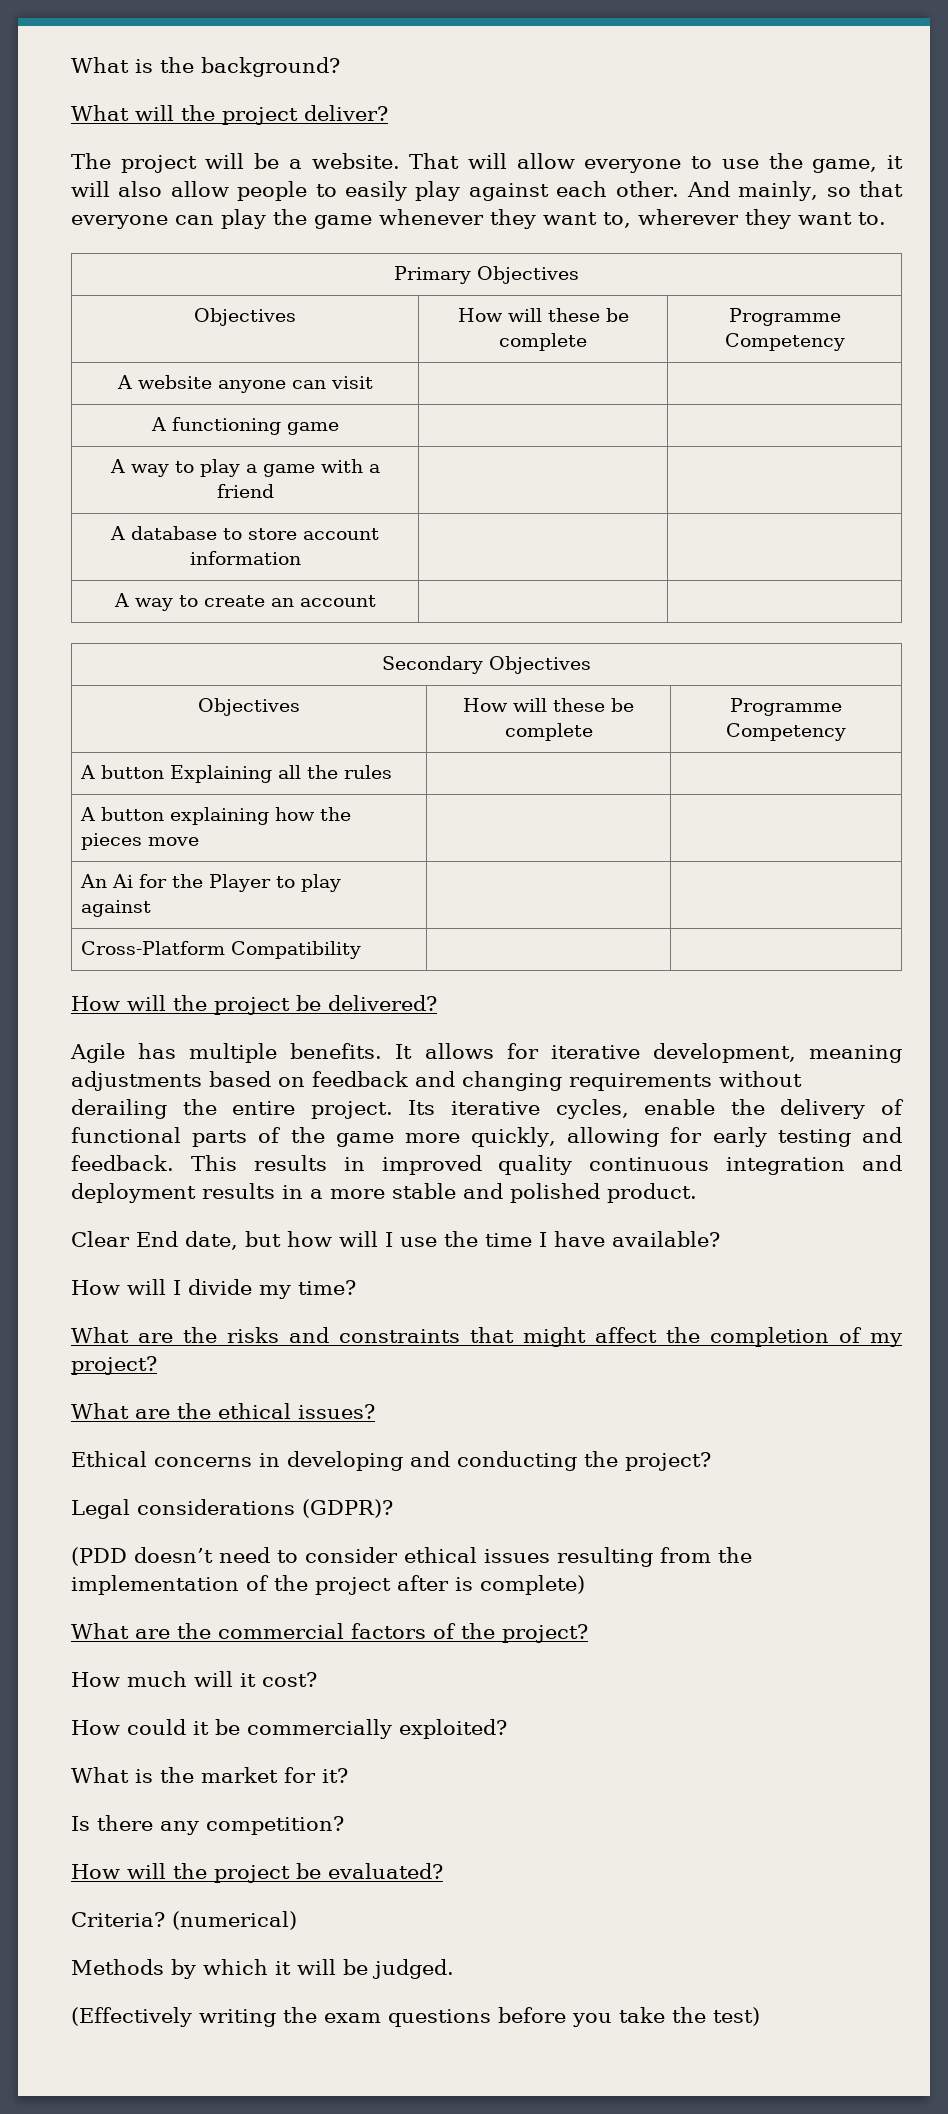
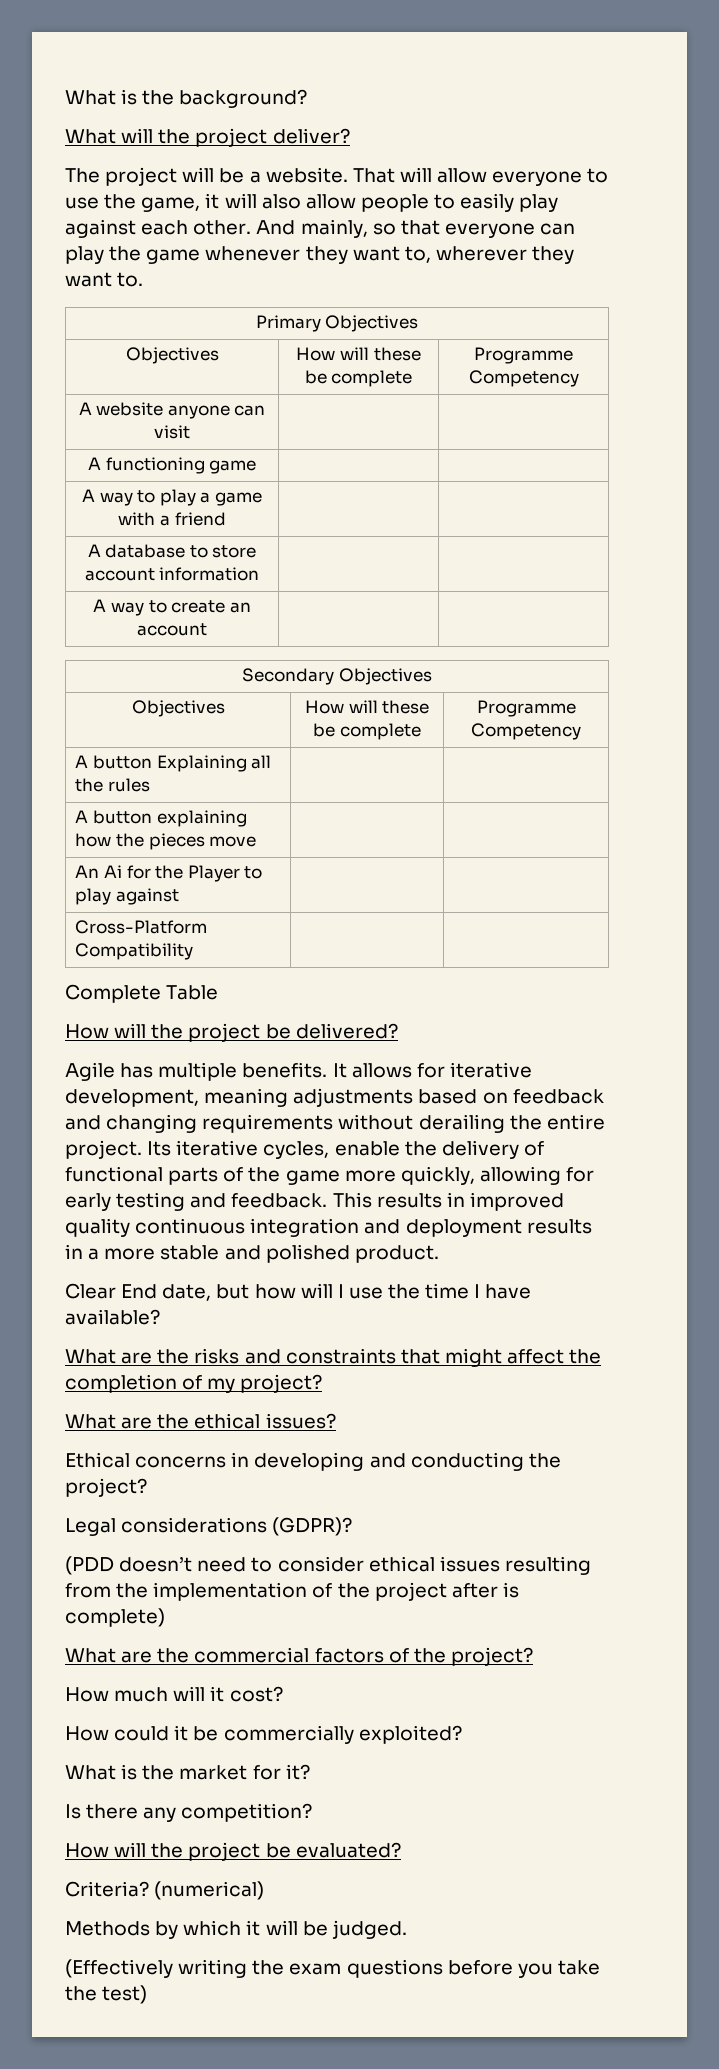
(362, 950) none -> [65,984,219,1003] // Complete Table
[71,1279,356,1299] // How will I divide my time? -> (160, 1317) none

